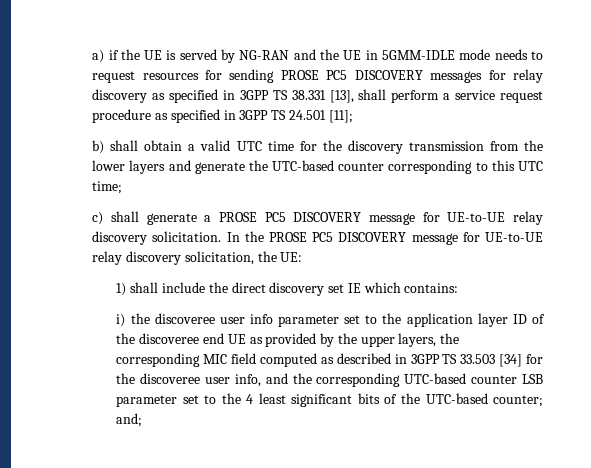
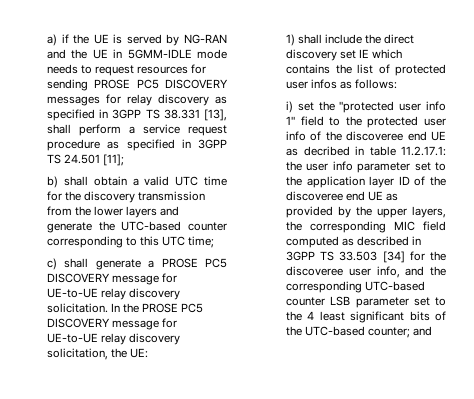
[404,283,459,293] [116,313,215,327] contains: // i) the discoveree -> [286,64,446,76] [286,79,398,89] [286,101,446,113] [286,116,446,128] [286,131,446,141] [286,146,446,156] [286,161,303,171] contains the list of protected user infos as follows: // i) set the "protected user info 1" field to the protected user info of the discoveree end UE as decribed in table 11.2.17.1: the
[116,413,143,427] and; -> [413,326,433,336] and

